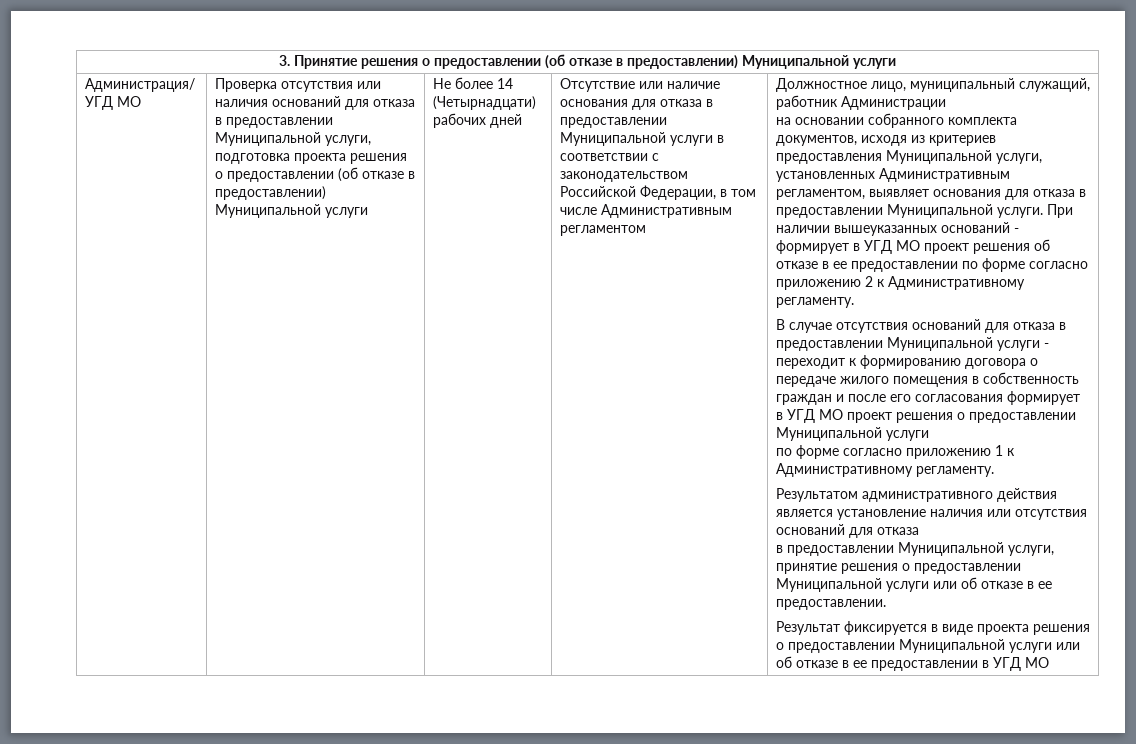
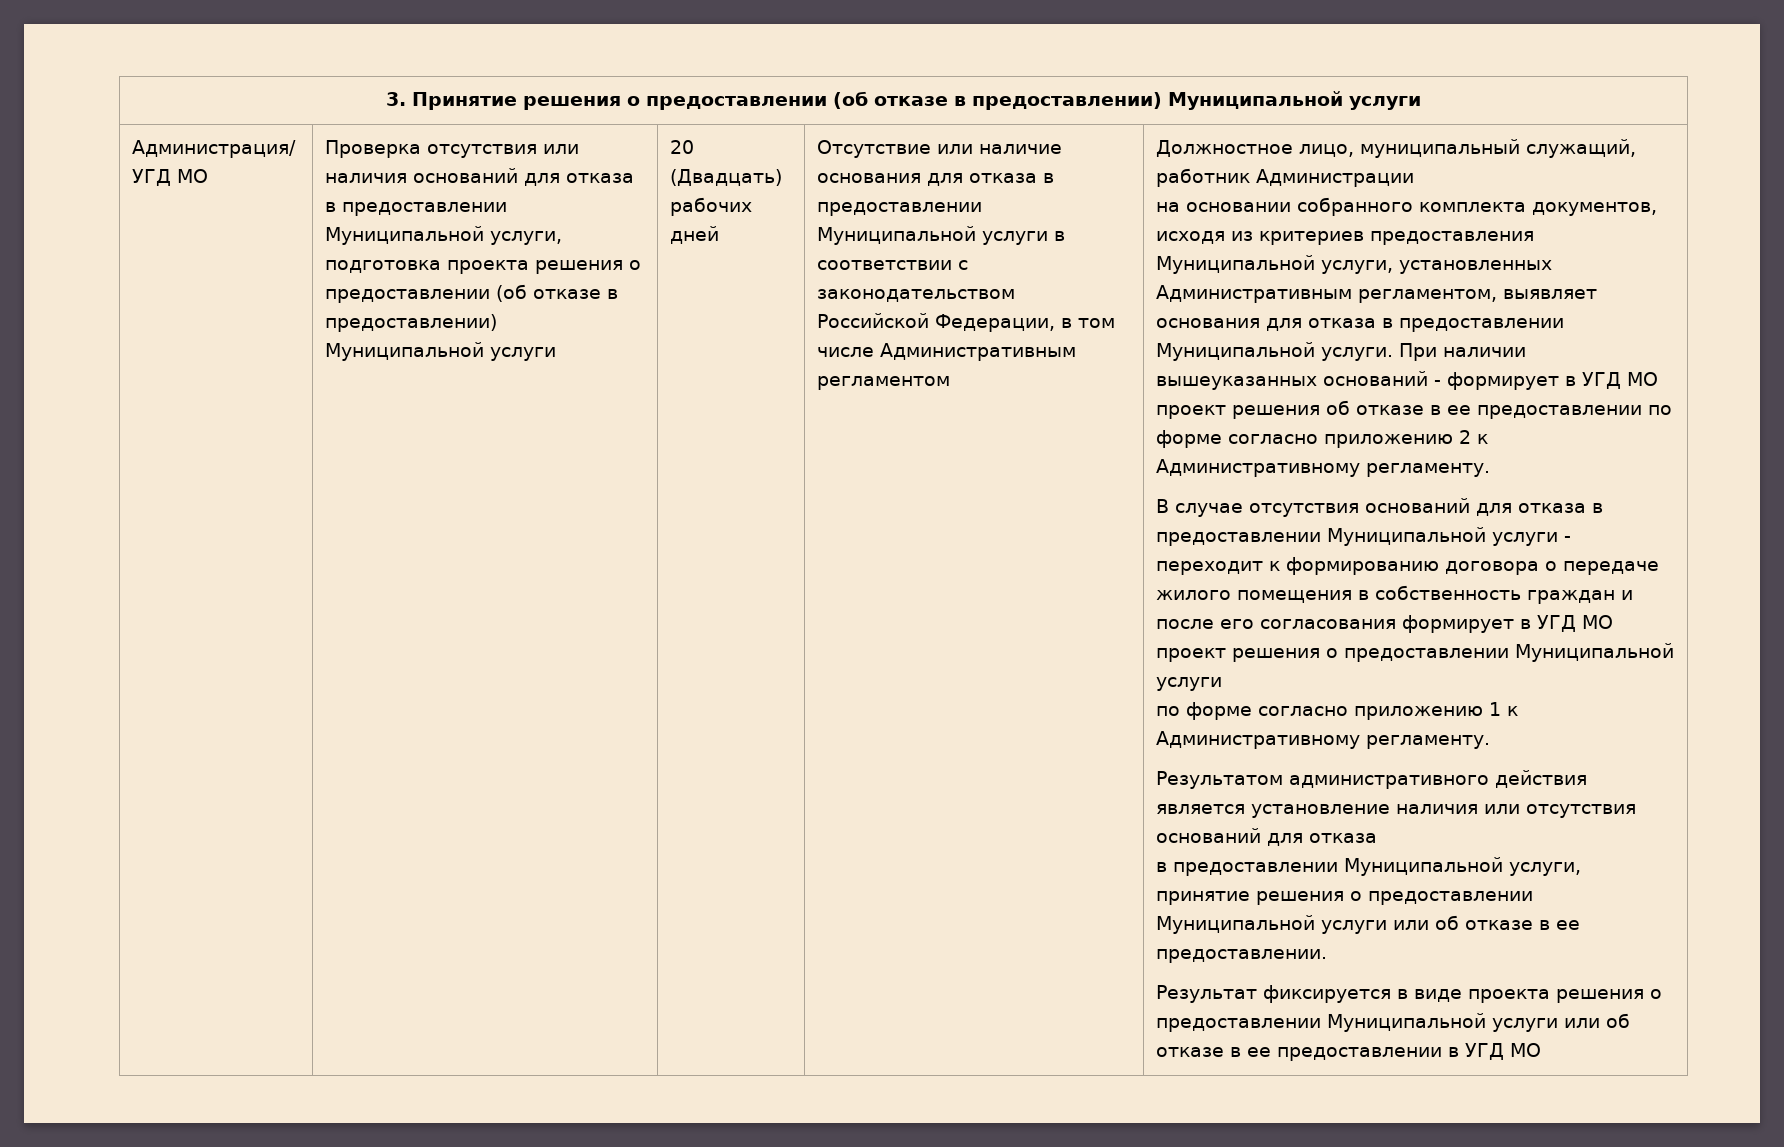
[432,77,513,89] [432,96,536,110] Не более 14 (Четырнадцати) -> [669,140,694,154] [669,169,782,186] 20 (Двадцать)

